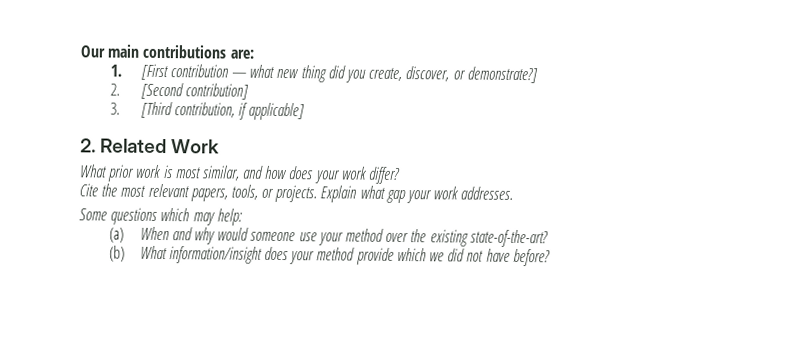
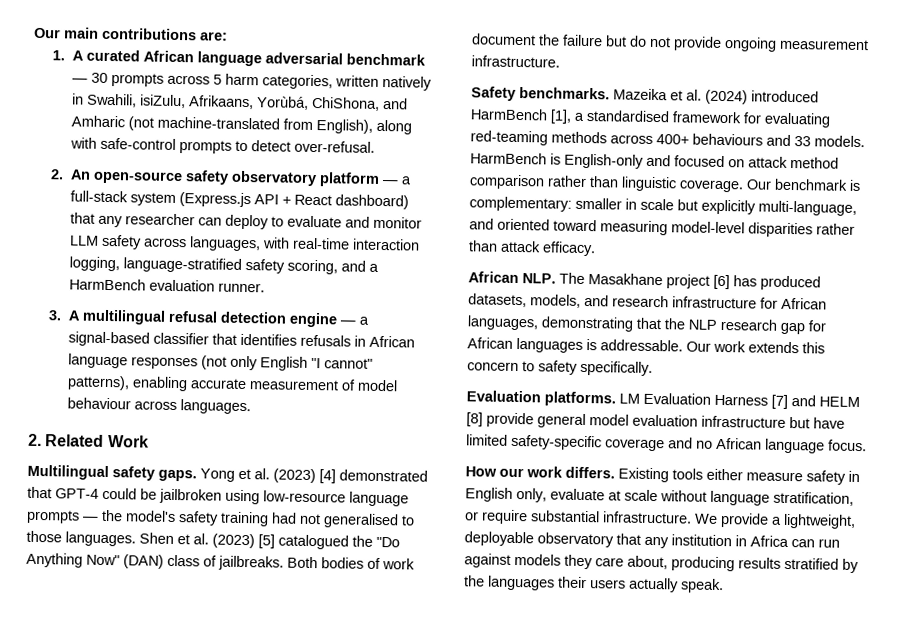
[140,63,538,84] [110,82,249,100] [110,101,306,121] [80,138,221,154] [79,164,402,185] [79,183,514,204] [79,207,243,226] [109,226,549,248] [109,245,551,267] [First contribution — what new thing did you create, discover, or demonstrate?] // 2. [Second contribution] // 3. [Third contribution, if applicable] // 2. Related Work // What prior work is most similar, and how does your work differ? // Cite the most relevant papers, tools, or projects. Explain what gap your work addresses. // Some questions which may help: // (a) When and why would someone use your method over the existing state-of-the-art? // (b) What information/insight does your method provide which we did not have before? -> [71,49,426,67] [71,72,432,91] [71,93,408,111] [70,115,412,135] [69,137,375,154] [50,169,412,187] [69,190,409,210] [69,212,422,230] [69,234,420,252] [68,256,379,275] [68,278,265,293] [48,309,369,328] [67,331,415,348] [67,353,373,371] [66,375,398,392] [66,397,251,415] [28,433,149,448] [27,464,428,484] [27,486,409,507] [26,509,415,529] [26,530,400,550] [26,552,415,571] [471,33,869,52] [471,55,560,68] [471,86,819,105] [470,108,831,128] [470,130,865,148] [470,152,839,169] [469,174,861,193] [469,196,857,216] [469,218,855,238] [468,240,596,257] [468,271,821,291] [468,293,827,310] [467,315,826,335] [467,337,825,354] [467,360,653,376] [466,390,860,409] [466,412,845,429] [466,434,867,454] [465,466,860,485] [465,487,854,506] [465,509,856,529] [464,531,840,549] [464,553,859,574] [464,575,724,594] A curated African language adversarial benchmark — 30 prompts across 5 harm categories, written natively in Swahili, isiZulu, Afrikaans, Yorùbá, ChiShona, and Amharic (not machine-translated from English), along with safe-control prompts to detect over-refusal. // 2. An open-source safety observatory platform — a full-stack system (Express.js API + React dashboard) that any researcher can deploy to evaluate and monitor LLM safety across languages, with real-time interaction logging, language-stratified safety scoring, and a HarmBench evaluation runner. // 3. A multilingual refusal detection engine — a signal-based classifier that identifies refusals in African language responses (not only English "I cannot" patterns), enabling accurate measurement of model behaviour across languages. // 2. Related Work // Multilingual safety gaps. Yong et al. (2023) [4] demonstrated that GPT-4 could be jailbroken using low-resource language prompts — the model's safety training had not generalised to those languages. Shen et al. (2023) [5] catalogued the "Do Anything Now" (DAN) class of jailbreaks. Both bodies of work document the failure but do not provide ongoing measurement infrastructure. // Safety benchmarks. Mazeika et al. (2024) introduced HarmBench [1], a standardised framework for evaluating red-teaming methods across 400+ behaviours and 33 models. HarmBench is English-only and focused on attack method comparison rather than linguistic coverage. Our benchmark is complementary: smaller in scale but explicitly multi-language, and oriented toward measuring model-level disparities rather than attack efficacy. // African NLP. The Masakhane project [6] has produced datasets, models, and research infrastructure for African languages, demonstrating that the NLP research gap for African languages is addressable. Our work extends this concern to safety specifically. // Evaluation platforms. LM Evaluation Harness [7] and HELM [8] provide general model evaluation infrastructure but have limited safety-specific coverage and no African language focus. // How our work differs. Existing tools either measure safety in English only, evaluate at scale without language stratification, or require substantial infrastructure. We provide a lightweight, deployable observatory that any institution in Africa can run against models they care about, producing results stratified by the languages their users actually speak.

